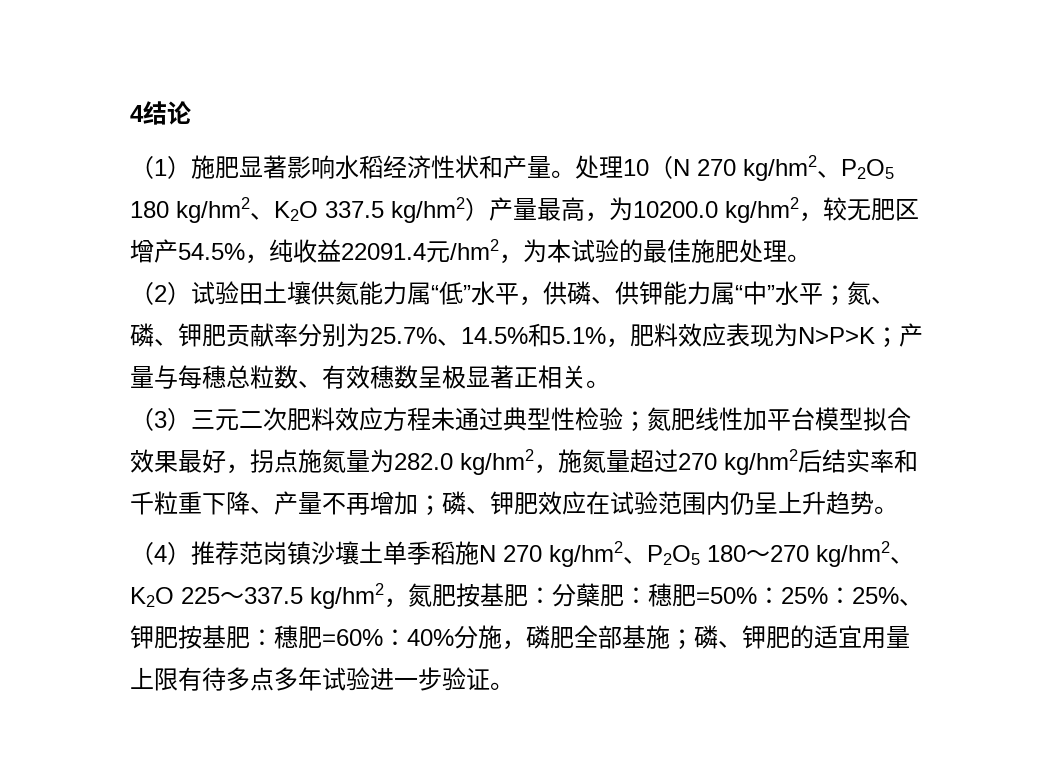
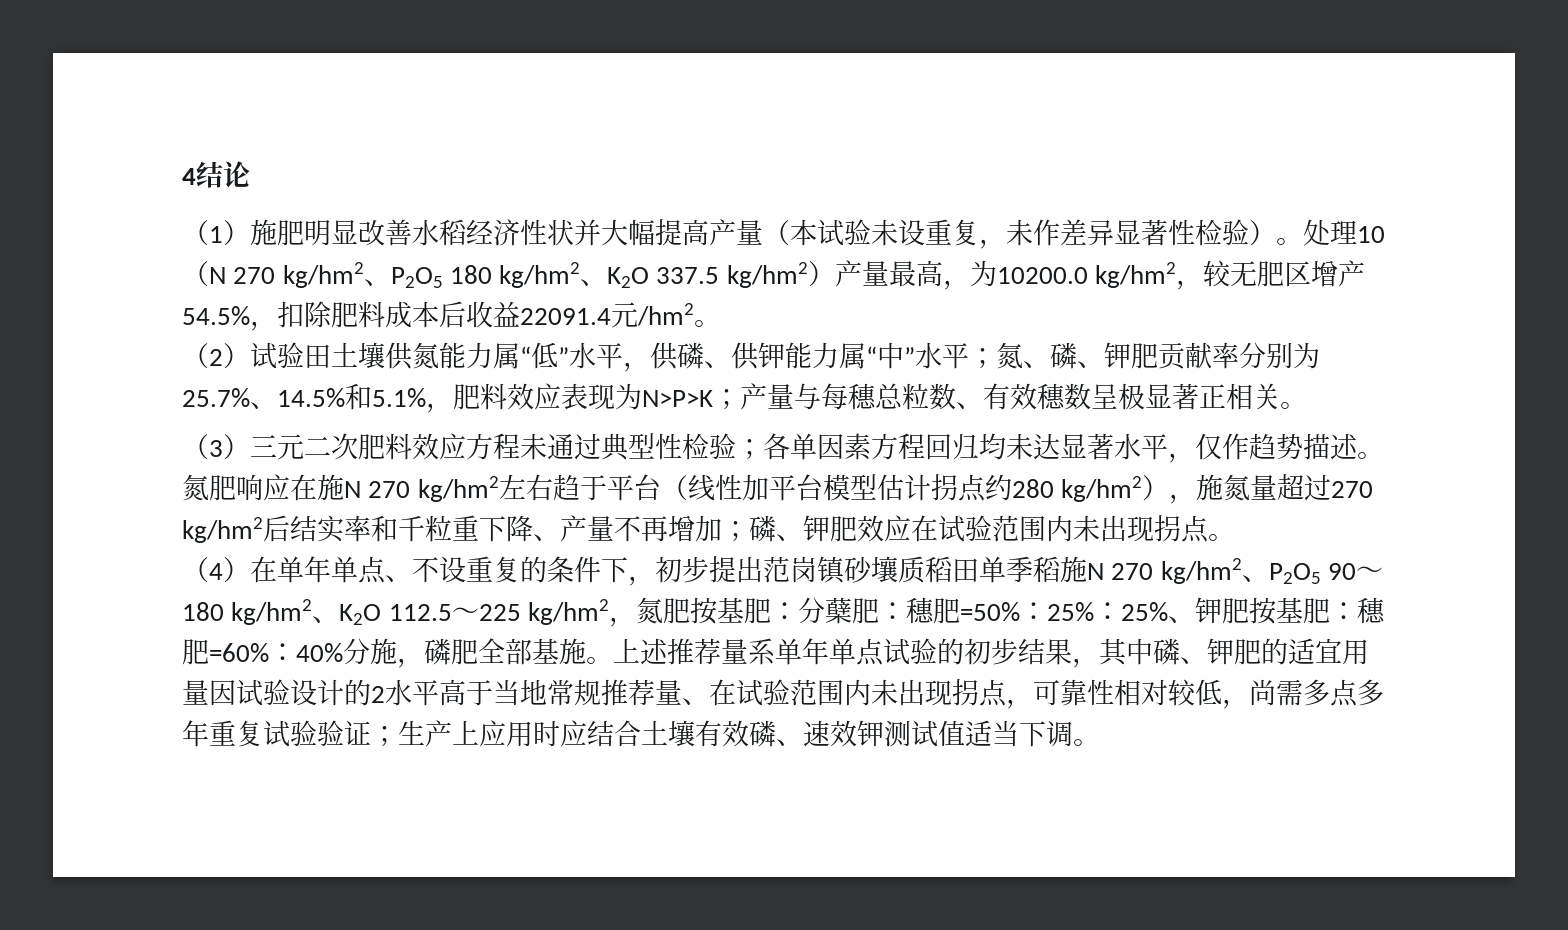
[239,155,335,179] 显著影响 -> [304,219,412,246] 明显改善
[479,155,551,179] 和产量 -> [574,219,1276,249] 并大幅提高产量（本试验未设重复，未作差异显著性检验）
[269,239,787,264] 纯收益22091.4元/hm2，为本试验的最佳施肥处理 -> [277,301,694,328] 扣除肥料成本后收益22091.4元/hm2
[647,407,911,431] [130,449,534,475] 氮肥线性加平台模型拟合效果最好，拐点施氮量为282.0 kg/hm2 -> [763,433,1384,463] [182,474,1169,502] 各单因素方程回归均未达显著水平，仅作趋势描述。氮肥响应在施N 270 kg/hm2左右趋于平台（线性加平台模型估计拐点约280 kg/hm2）
[730,491,874,515] 仍呈上升趋势 -> [1073,515,1209,543] 未出现拐点
[191,541,383,565] 推荐范岗镇沙壤土 -> [250,556,979,586] 在单年单点、不设重复的条件下，初步提出范岗镇砂壤质稻田
[707,541,914,567] [130,587,303,607] 180～270 kg/hm2、K2O 225～337.5 -> [1327,563,1383,580] [182,599,521,625] 90～180 kg/hm2、K2O 112.5～225
[670,629,694,650] ； -> [586,638,1153,668] 。上述推荐量系单年单点试验的初步结果，其中
[130,667,490,691] 上限有待多点多年试验进一步验证 -> [209,679,1384,709] [182,720,1073,747] 因试验设计的2水平高于当地常规推荐量、在试验范围内未出现拐点，可靠性相对较低，尚需多点多年重复试验验证；生产上应用时应结合土壤有效磷、速效钾测试值适当下调

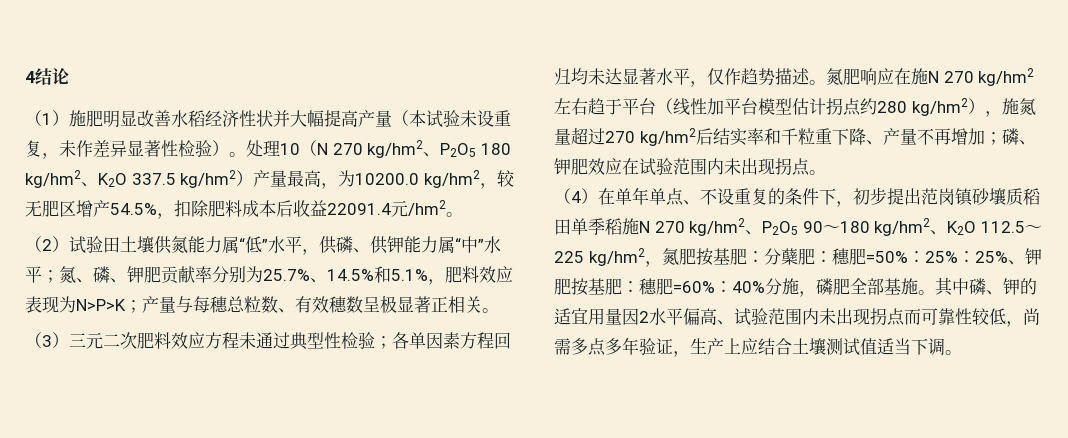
[613,638,1099,668] 上述推荐量系单年单点试验的初步结果， -> (935, 292) none
[1234,639,1261,665] 肥 -> (1020, 286) none
[236,679,1168,709] 试验设计的2水平高于当地常规推荐量、在试验范围内未出现拐点，可靠性相对 -> [639,308,972,326] 2水平偏高、试验范围内未出现拐点而可靠性
[209,720,398,747] 重复试验验证； -> [639,338,690,357] 验证，
[506,720,587,747] 用时应 -> (758, 346) none
[695,720,884,747] 有效磷、速效钾 -> (826, 346) none

